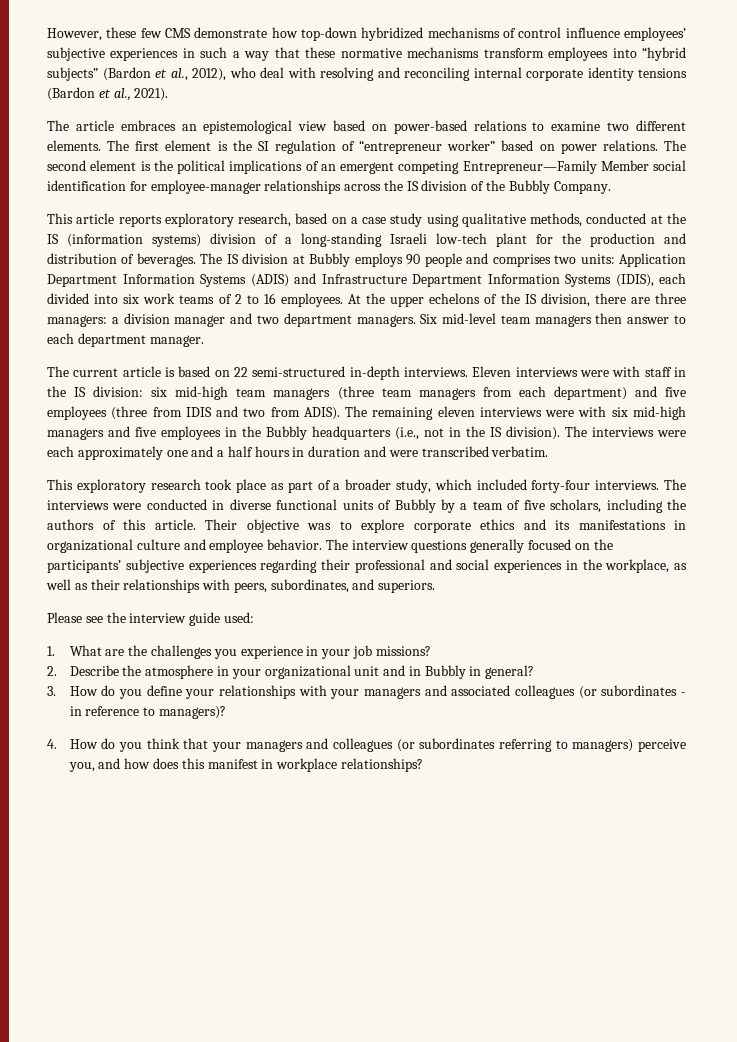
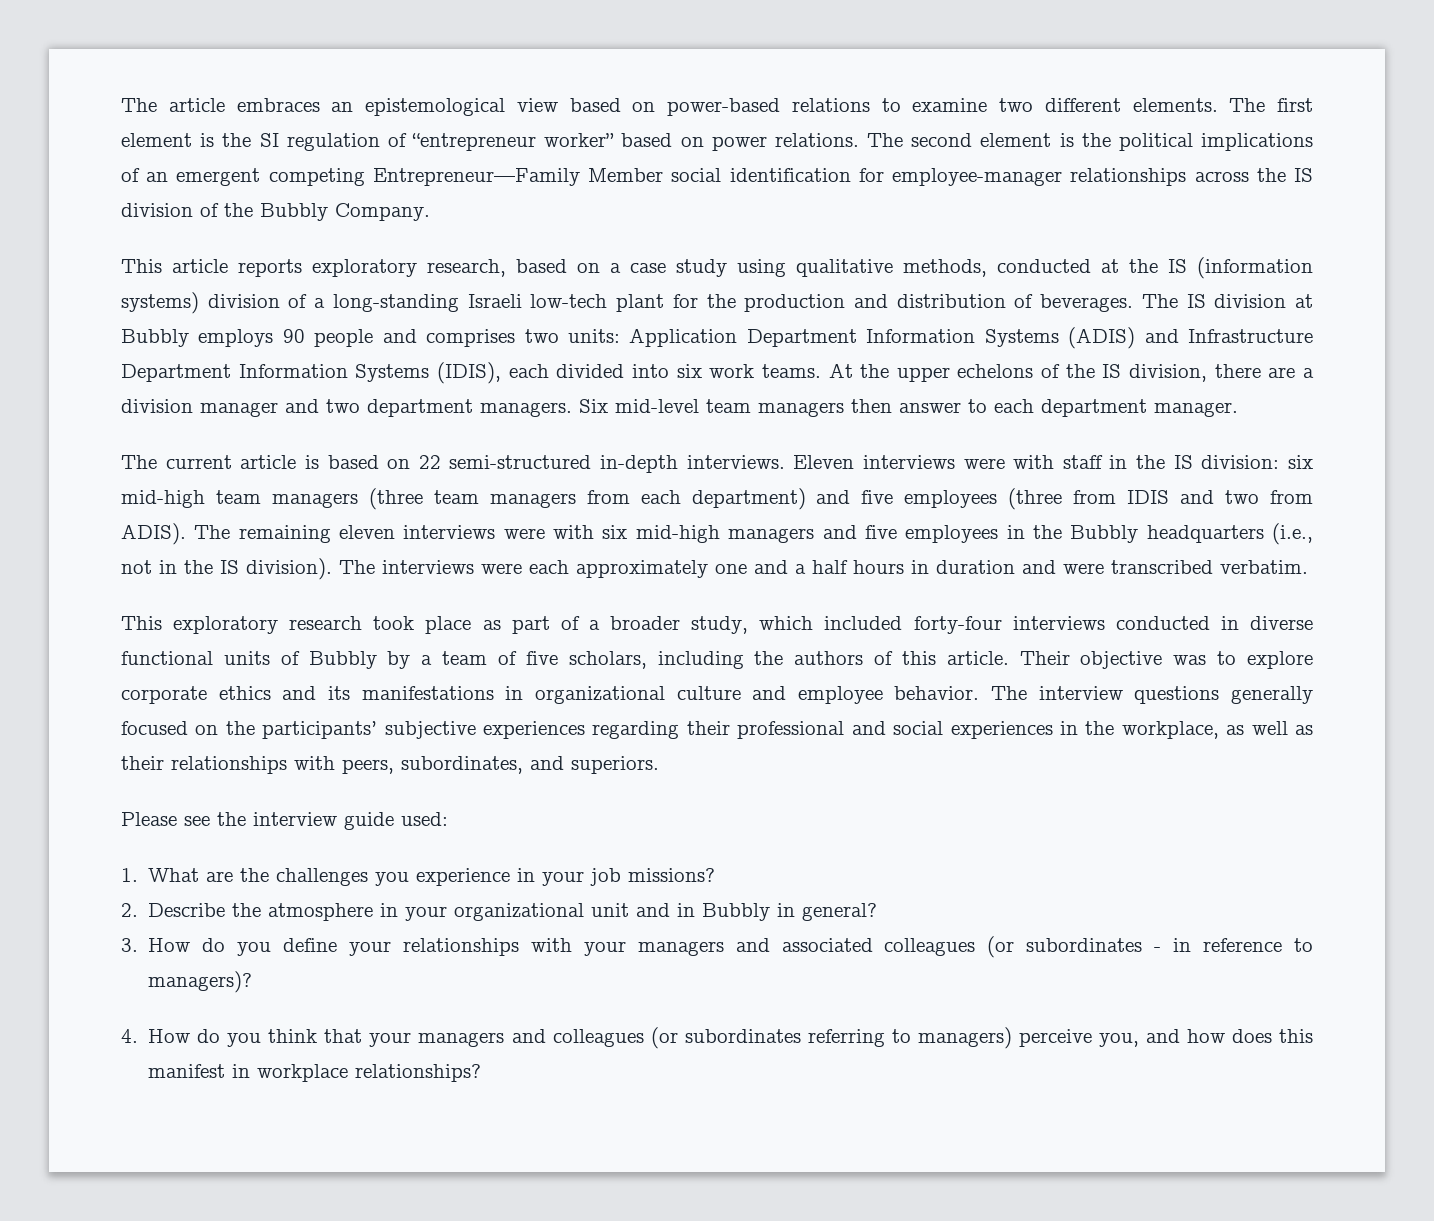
[47,27,686,41] [47,47,686,61] [47,67,687,81] [47,87,169,101] However, these few CMS demonstrate how top-down hybridized mechanisms of control influence employees’ subjective experiences in such a way that these normative mechanisms transform employees into “hybrid subjects” (Bardon et al., 2012), who deal with resolving and reconciling internal corporate identity tensions (Bardon et al., 2021). // -> (121, 105) none
[179,293,343,307] teams of 2 to 16 employees. -> [761,364,821,378] teams.
[655,293,687,304] [47,315,107,327] three managers: -> (1296, 372) none
[595,479,686,490] [47,500,142,510] interviews. The interviews were -> [1012,616,1105,630] interviews

